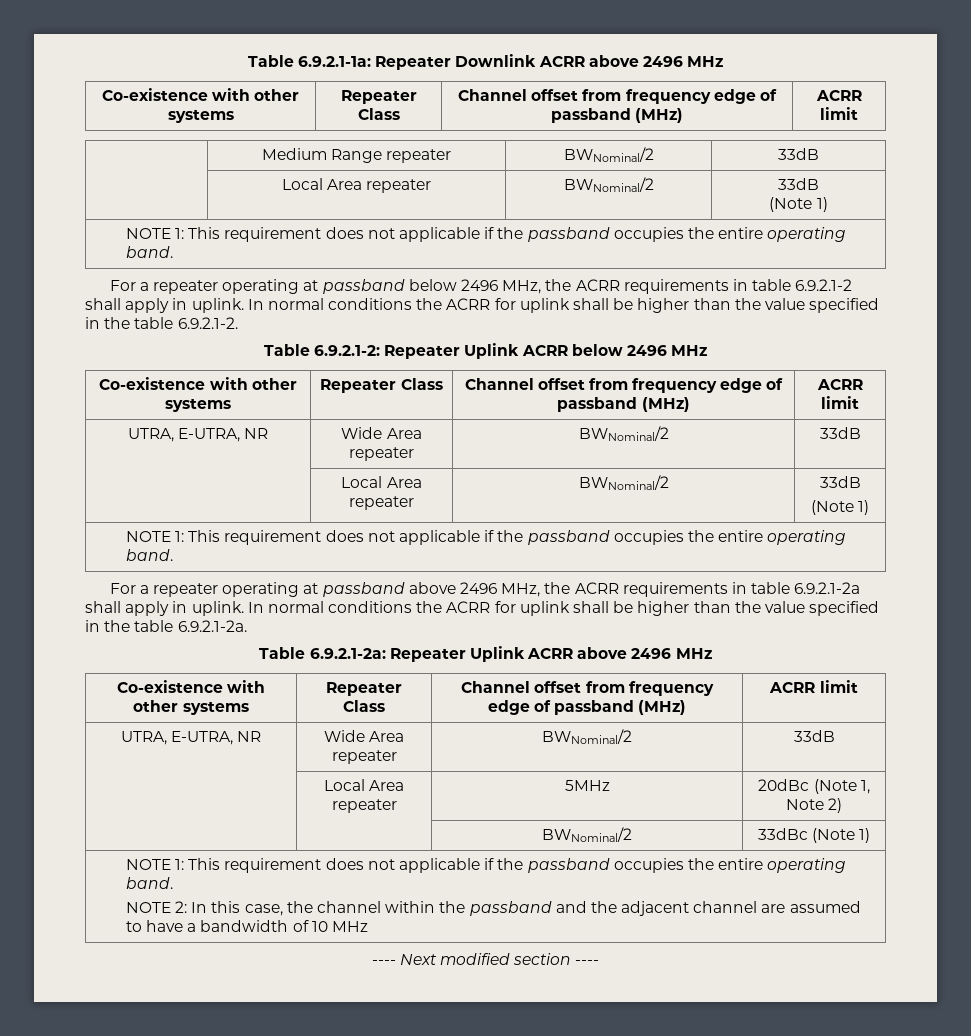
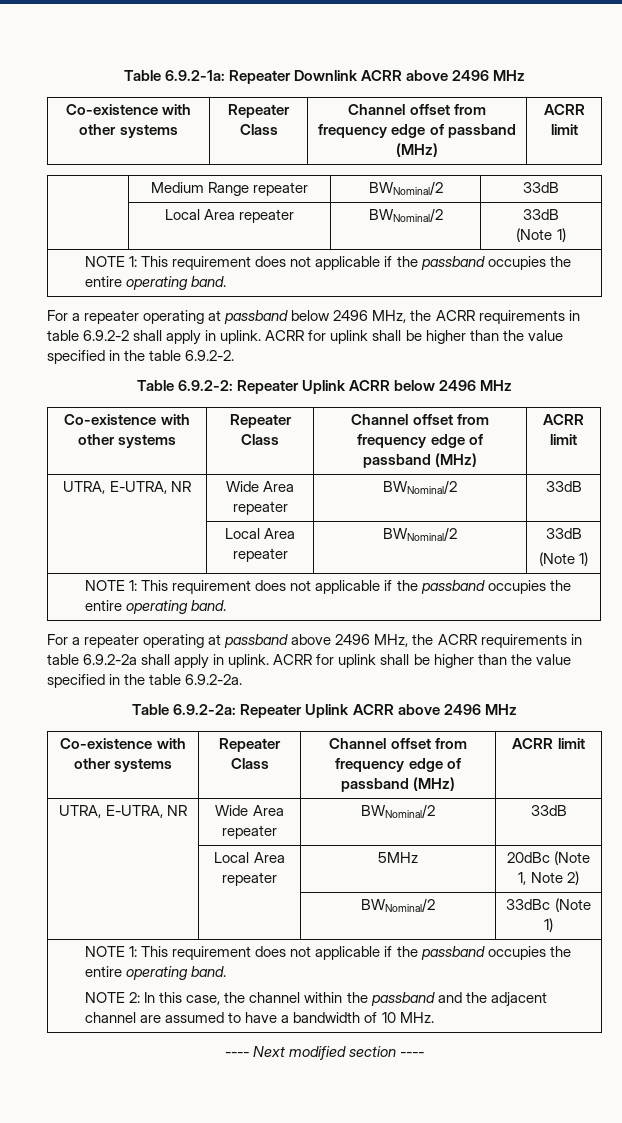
[247,55,372,67] Table 6.9.2.1-1a: -> [123,70,225,81] Table 6.9.2-1a:
[795,279,853,291] [85,298,443,313] 6.9.2.1-2 shall apply in uplink. In normal conditions the -> [83,330,262,345] 6.9.2-2 shall apply in uplink.
[177,317,238,329] [263,344,381,356] 6.9.2.1-2. // Table 6.9.2.1-2: -> [185,350,235,361] [136,380,233,391] 6.9.2-2. // Table 6.9.2-2:
[794,582,861,594] [85,601,443,616] 6.9.2.1-2a shall apply in uplink. In normal conditions the -> [83,654,270,669] 6.9.2-2a shall apply in uplink.
[177,620,247,632] [259,647,386,659] 6.9.2.1-2a. // Table 6.9.2.1-2a: -> [185,674,243,685] [132,704,237,715] 6.9.2-2a. // Table 6.9.2-2a:
[331,921,368,932] MHz -> [399,1012,434,1023] MHz.

